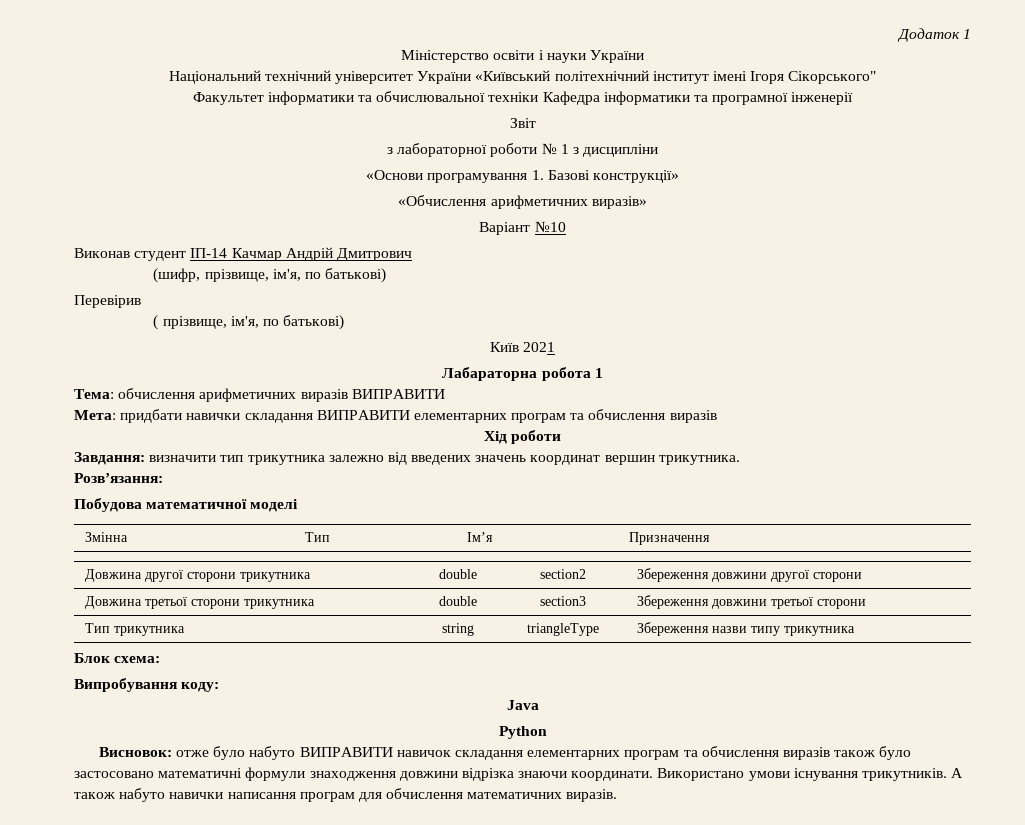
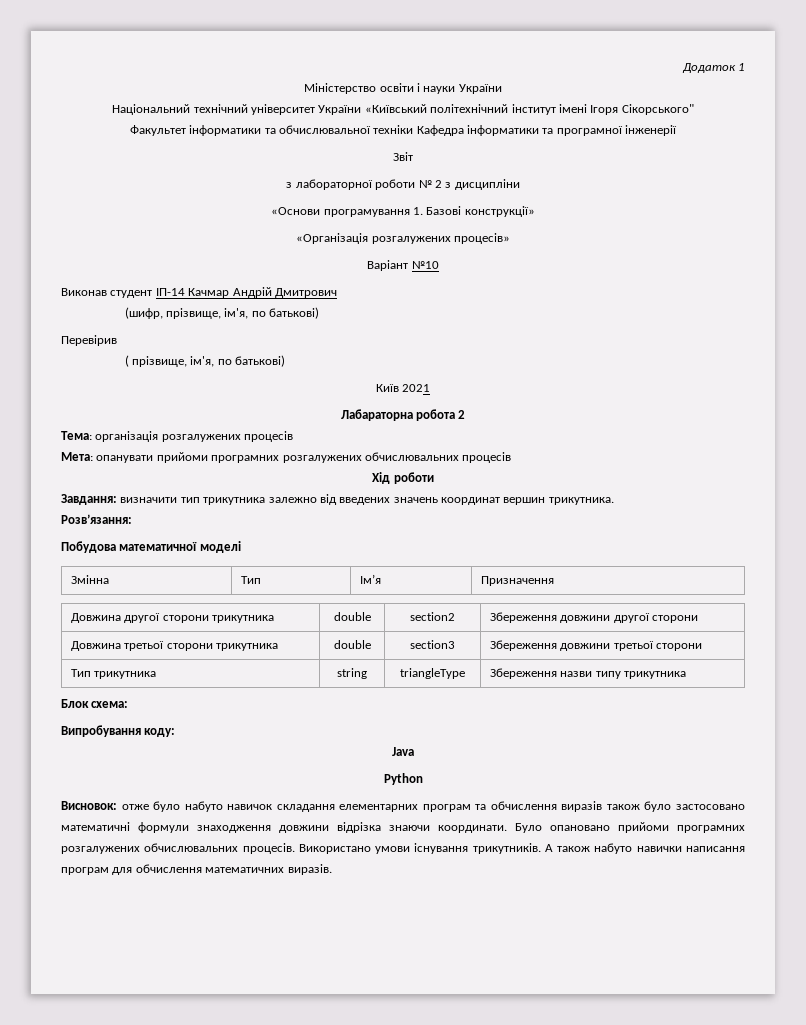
[560,144,569,154] 1 -> [434,180,442,188] 2
[398,195,647,209] «Обчислення арифметичних виразів» -> [296,233,510,244] «Організація розгалужених процесів»
[594,368,603,378] 1 -> [458,410,466,419] 2
[118,388,445,402] [74,409,717,423] обчислення арифметичних виразів ВИПРАВИТИ // Мета: придбати навички складання ВИПРАВИТИ елементарних програм та обчислення виразів -> [95,431,294,442] [61,452,512,463] організація розгалужених процесів // Мета: опанувати прийоми програмних розгалужених обчислювальних процесів
[299,747,393,757] ВИПРАВИТИ -> (223, 806) none
(654, 776) none -> [515,822,745,833] [61,843,295,854] Було опановано прийоми програмних розгалужених обчислювальних процесів.

